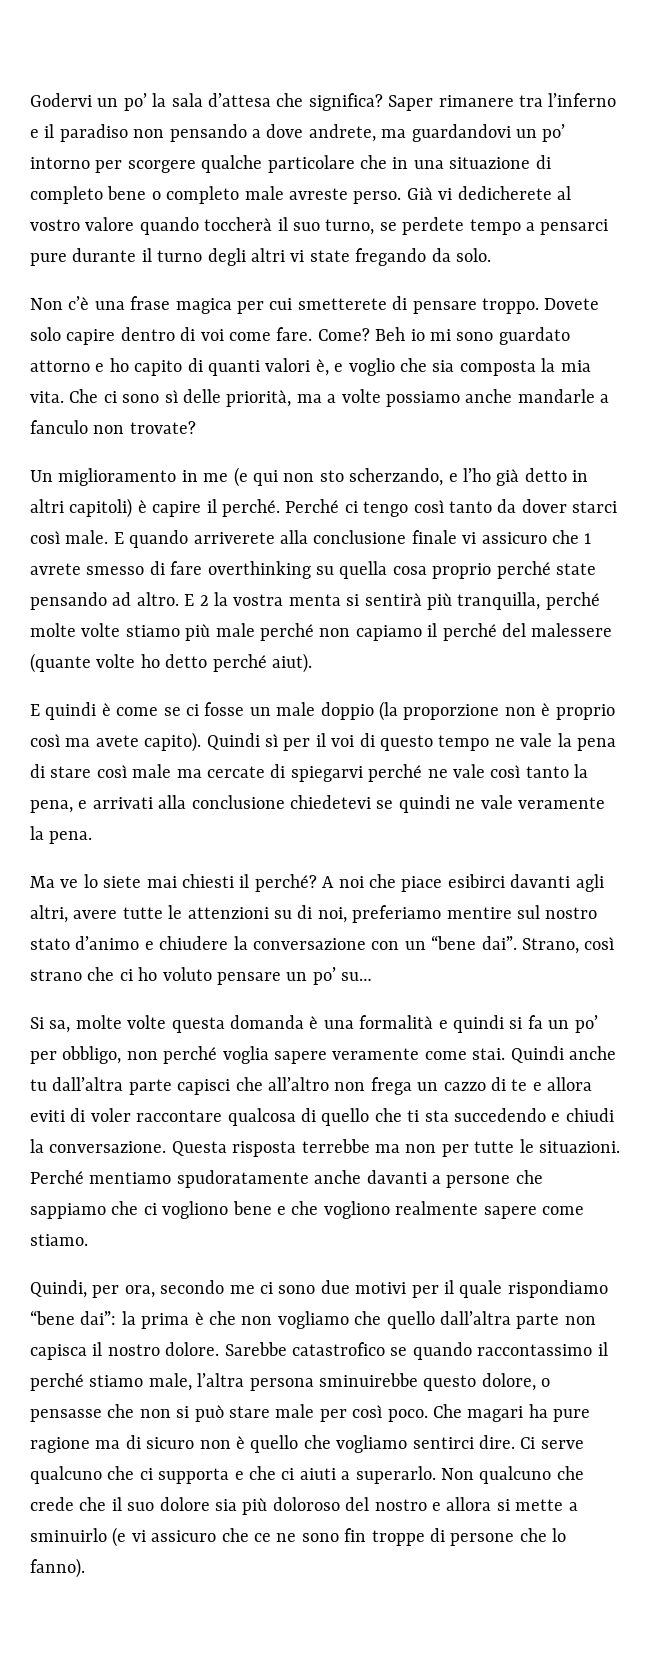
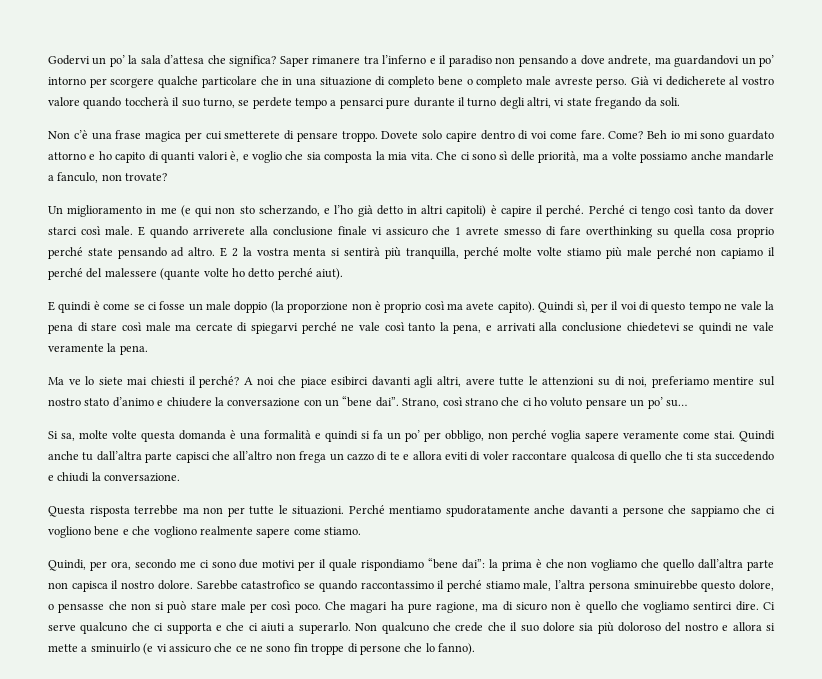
[251,248,285,262] altri -> [527,97,551,108] altri,
[455,248,491,262] solo. -> [659,97,680,106] soli.
[30,420,88,434] fanculo -> [57,172,99,183] fanculo,
[265,734,278,747] sì -> [576,301,588,312] sì,
(167, 1147) none -> (181, 477) //
[30,1437,90,1453] ragione -> [436,602,479,613] ragione,

